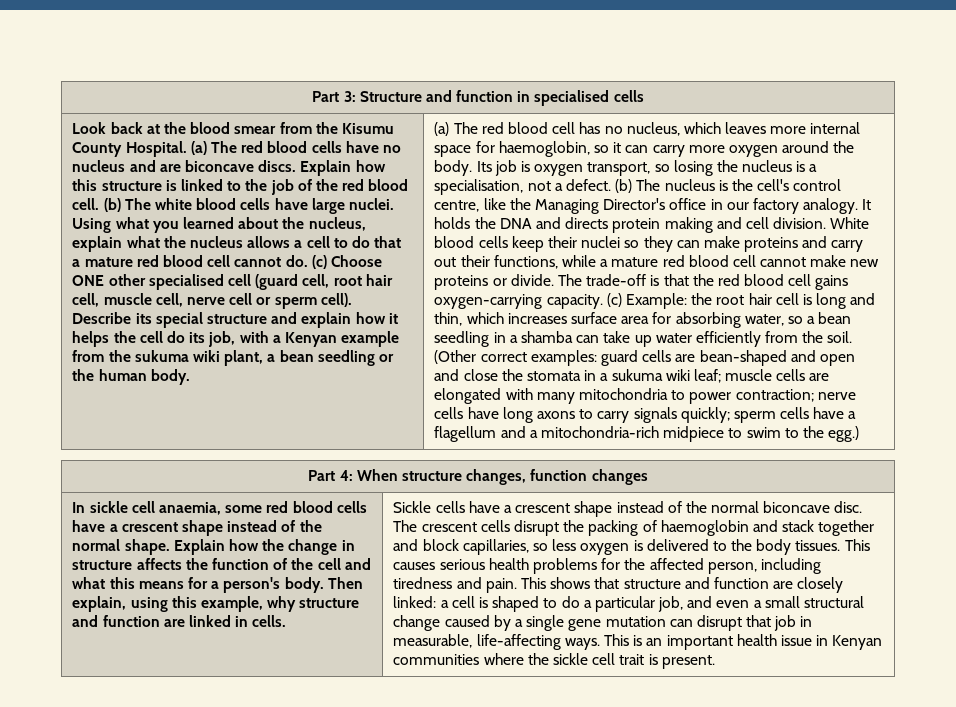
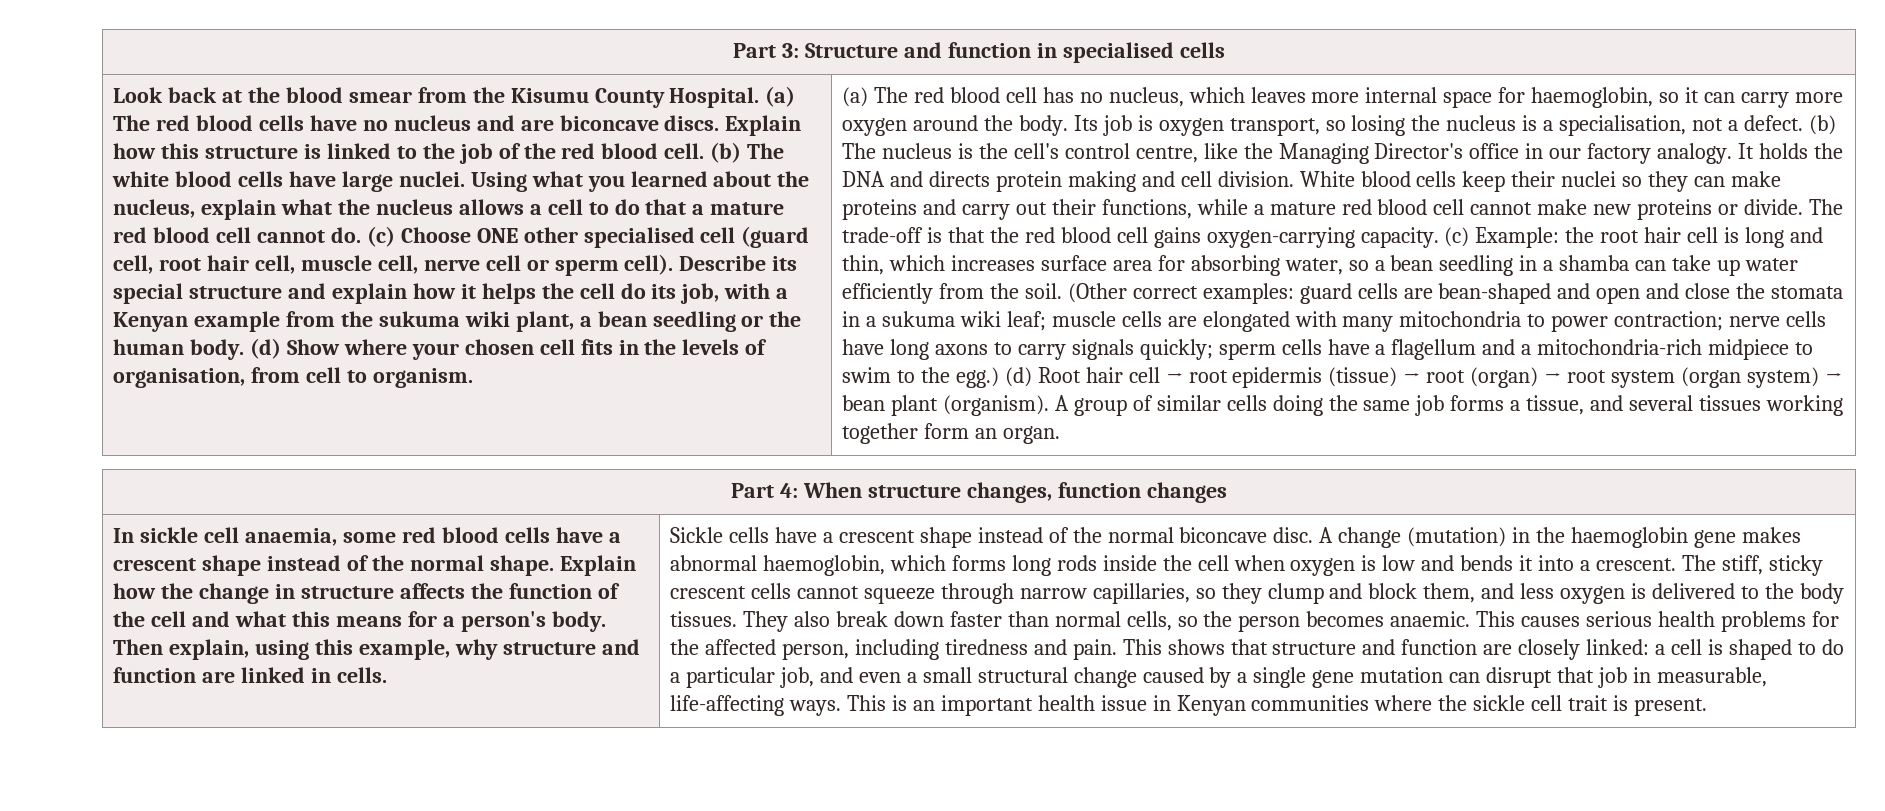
(190, 377) none -> [249,338,768,360] [113,367,473,388] (d) Show where your chosen cell fits in the levels of organisation, from cell to organism.
(860, 434) none -> [1004,367,1842,388] [842,395,1843,416] [842,423,1060,444] (d) Root hair cell → root epidermis (tissue) → root (organ) → root system (organ system) → bean plant (organism). A group of similar cells doing the same job forms a tissue, and several tissues working together form an organ.
[393,520,875,536] [393,539,548,555] The crescent cells disrupt the packing of haemoglobin and stack together and block capillaries, so -> [1319,527,1801,548] [670,555,1823,576] [670,583,1515,604] A change (mutation) in the haemoglobin gene makes abnormal haemoglobin, which forms long rods inside the cell when oxygen is low and bends it into a crescent. The stiff, sticky crescent cells cannot squeeze through narrow capillaries, so they clump and block them, and
(841, 545) none -> [742,611,1471,632] They also break down faster than normal cells, so the person becomes anaemic.

